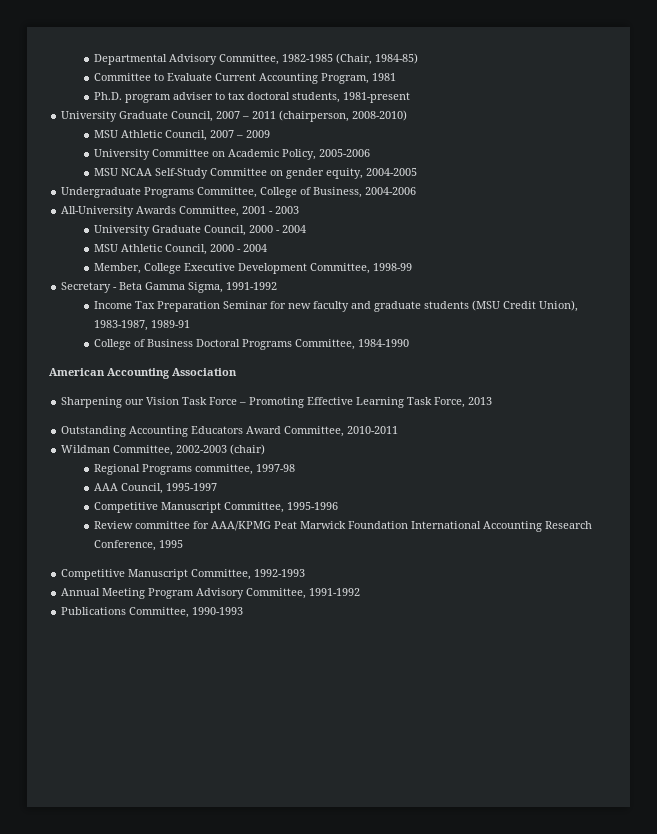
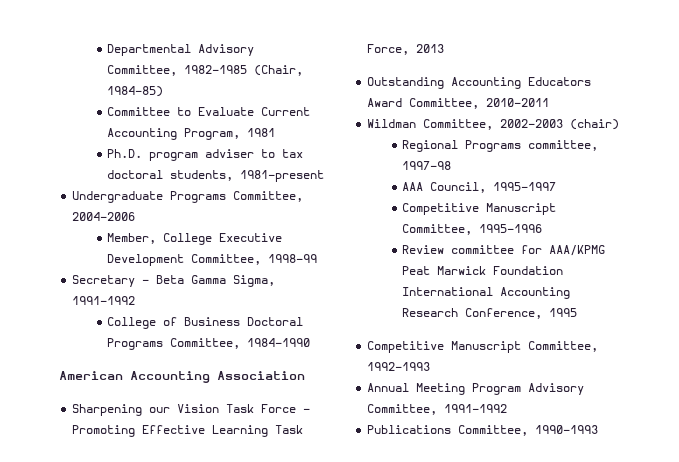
[61,110,408,122] [94,130,271,141] [94,149,371,160] [94,168,418,179] [61,187,417,198] [61,206,300,217] [94,225,307,236] [94,244,268,255] University Graduate Council, 2007 – 2011 (chairperson, 2008-2010) // MSU Athletic Council, 2007 – 2009 // University Committee on Academic Policy, 2005-2006 // MSU NCAA Self-Study Committee on gender equity, 2004-2005 // Undergraduate Programs Committee, College of Business, 2004-2006 // All-University Awards Committee, 2001 - 2003 // University Graduate Council, 2000 - 2004 // MSU Athletic Council, 2000 - 2004 -> [72,191,304,203] [72,212,136,221] Undergraduate Programs Committee, 2004-2006
[94,300,579,312] [94,320,191,331] // Income Tax Preparation Seminar for new faculty and graduate students (MSU Credit Union), 1983-1987, 1989-91 -> (136, 300) none

